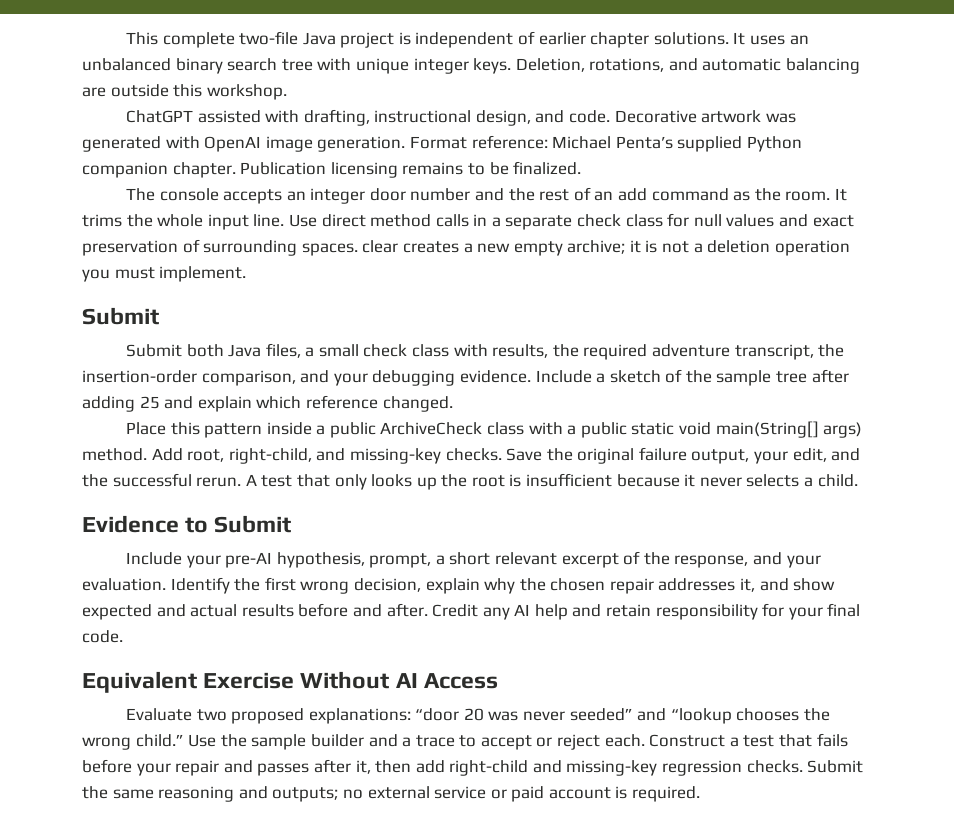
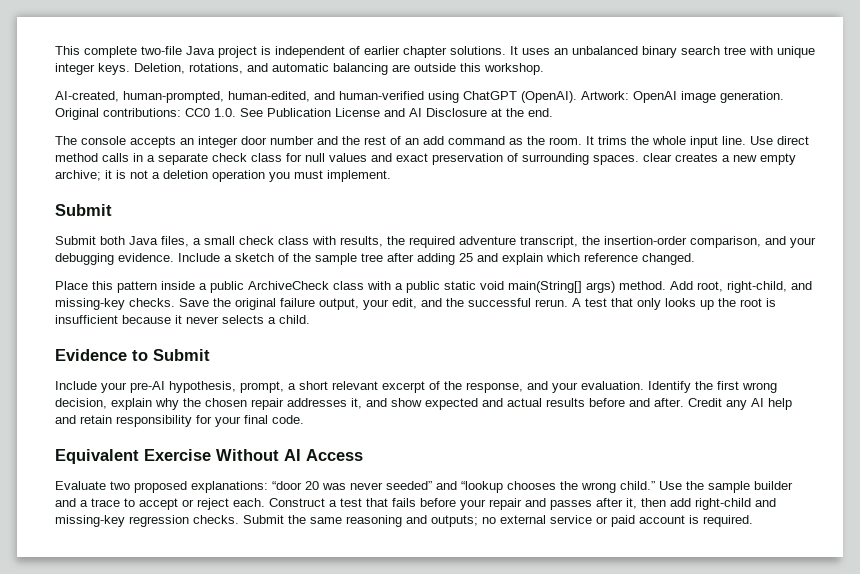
[125,109,796,126] [82,135,802,152] [82,161,582,178] ChatGPT assisted with drafting, instructional design, and code. Decorative artwork was generated with OpenAI image generation. Format reference: Michael Penta’s supplied Python companion chapter. Publication licensing remains to be finalized. -> [55,91,784,103] [55,108,553,120] AI-created, human-prompted, human-edited, and human-verified using ChatGPT (OpenAI). Artwork: OpenAI image generation. Original contributions: CC0 1.0. See Publication License and AI Disclosure at the end.

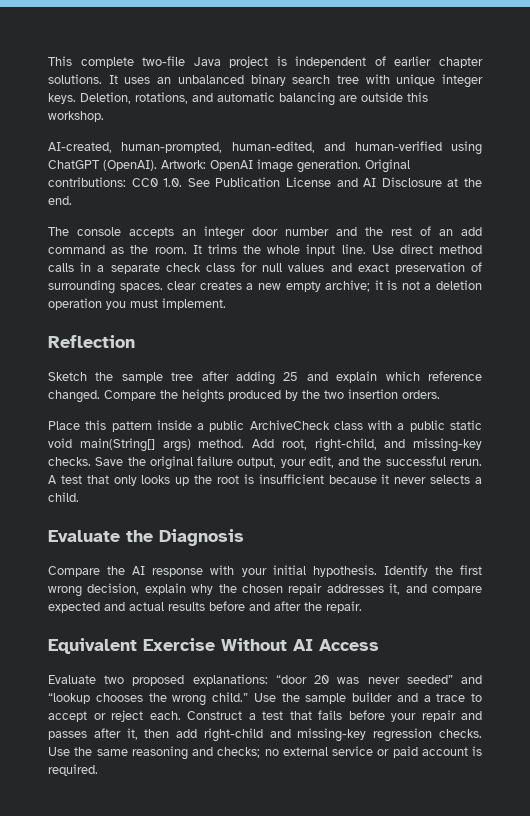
[55,204,112,216] [55,236,816,248] [55,253,289,265] Submit // Submit both Java files, a small check class with results, the required adventure transcript, the insertion-order comparison, and your debugging evidence. Include a sketch of -> [48,335,135,348] [48,372,87,381] Reflection // Sketch
(695, 259) none -> [104,389,440,403] Compare the heights produced by the two insertion orders.
[55,349,210,361] [55,381,644,393] Evidence to Submit // Include your pre-AI hypothesis, prompt, a short relevant excerpt of the response, and your evaluation. -> [48,529,244,546] [48,565,377,577] Evaluate the Diagnosis // Compare the AI response with your initial hypothesis.
[391,398,422,407] show -> [431,586,482,595] compare
[654,398,792,410] [55,415,304,427] after. Credit any AI help and retain responsibility for your final code. -> [274,601,362,613] after the repair.
[243,515,284,524] Submit -> [48,747,70,756] Use
[431,515,478,527] outputs; -> [217,747,261,758] checks;

